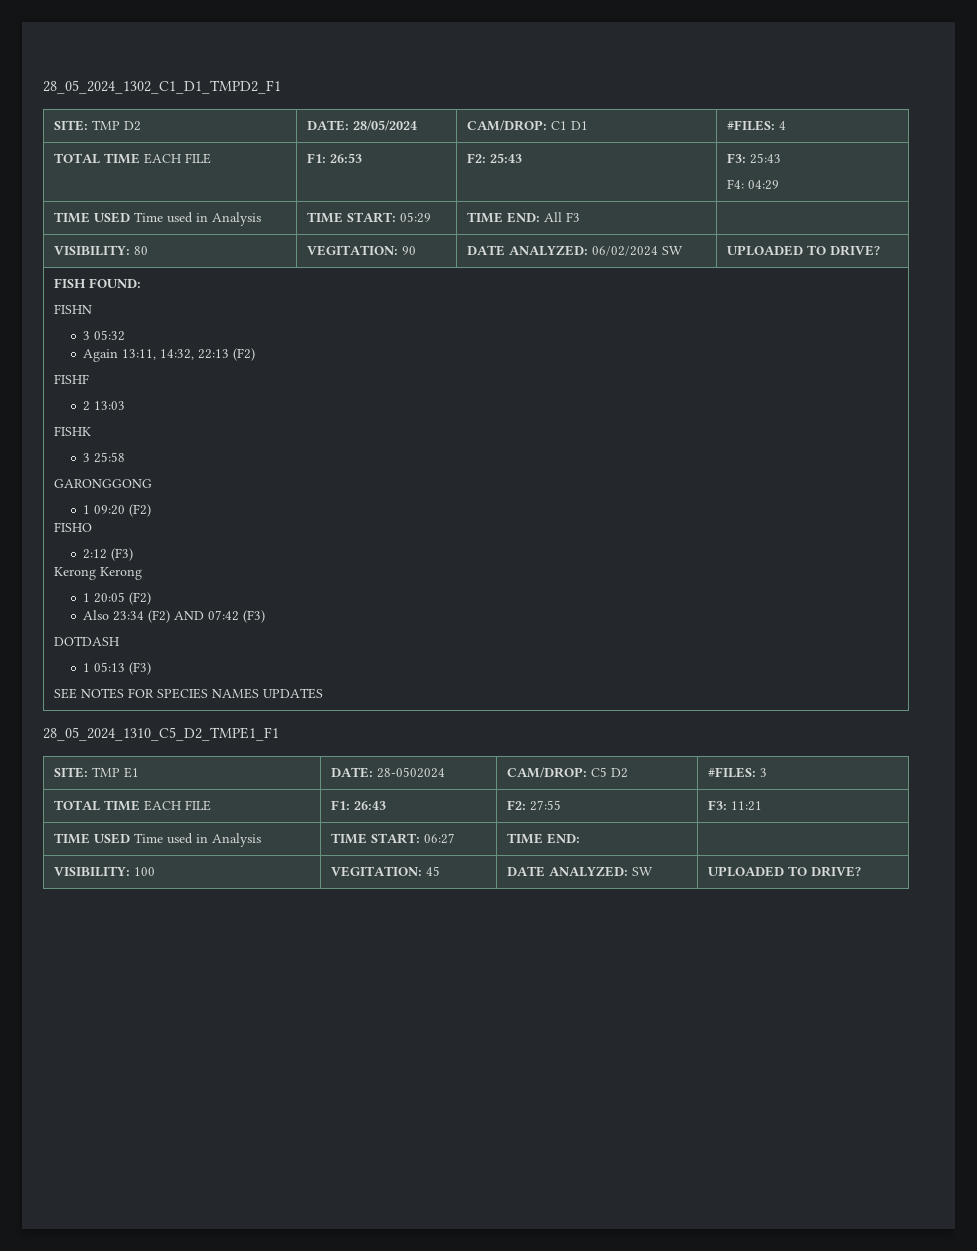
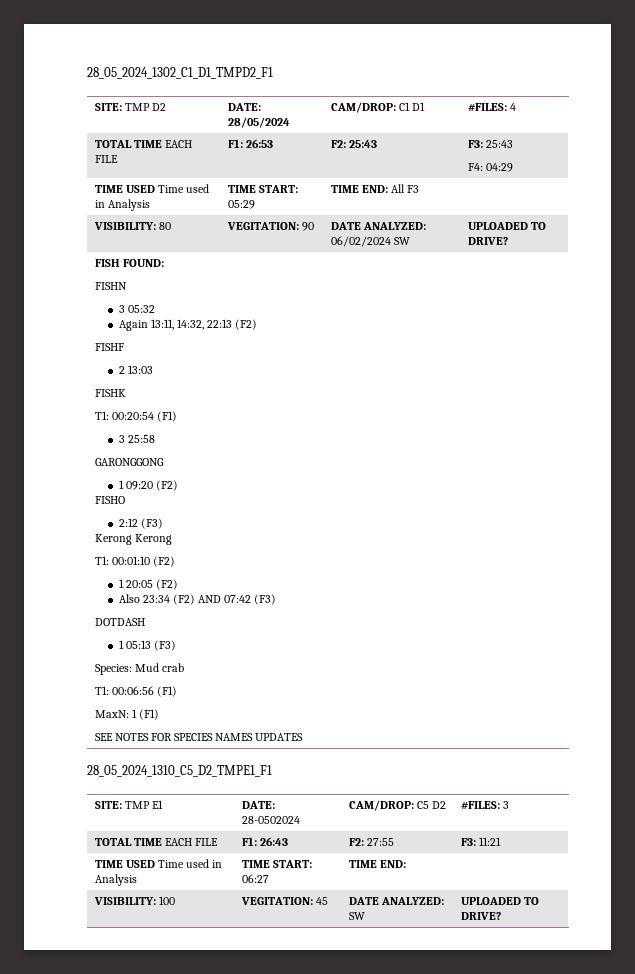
(91, 431) none -> [94,411,177,422] // T1: 00:20:54 (F1)
(142, 573) none -> [94,556,175,567] // T1: 00:01:10 (F2)
(152, 668) none -> [94,663,184,675] [94,686,177,697] [94,709,159,720] // Species: Mud crab // T1: 00:06:56 (F1) // MaxN: 1 (F1)

